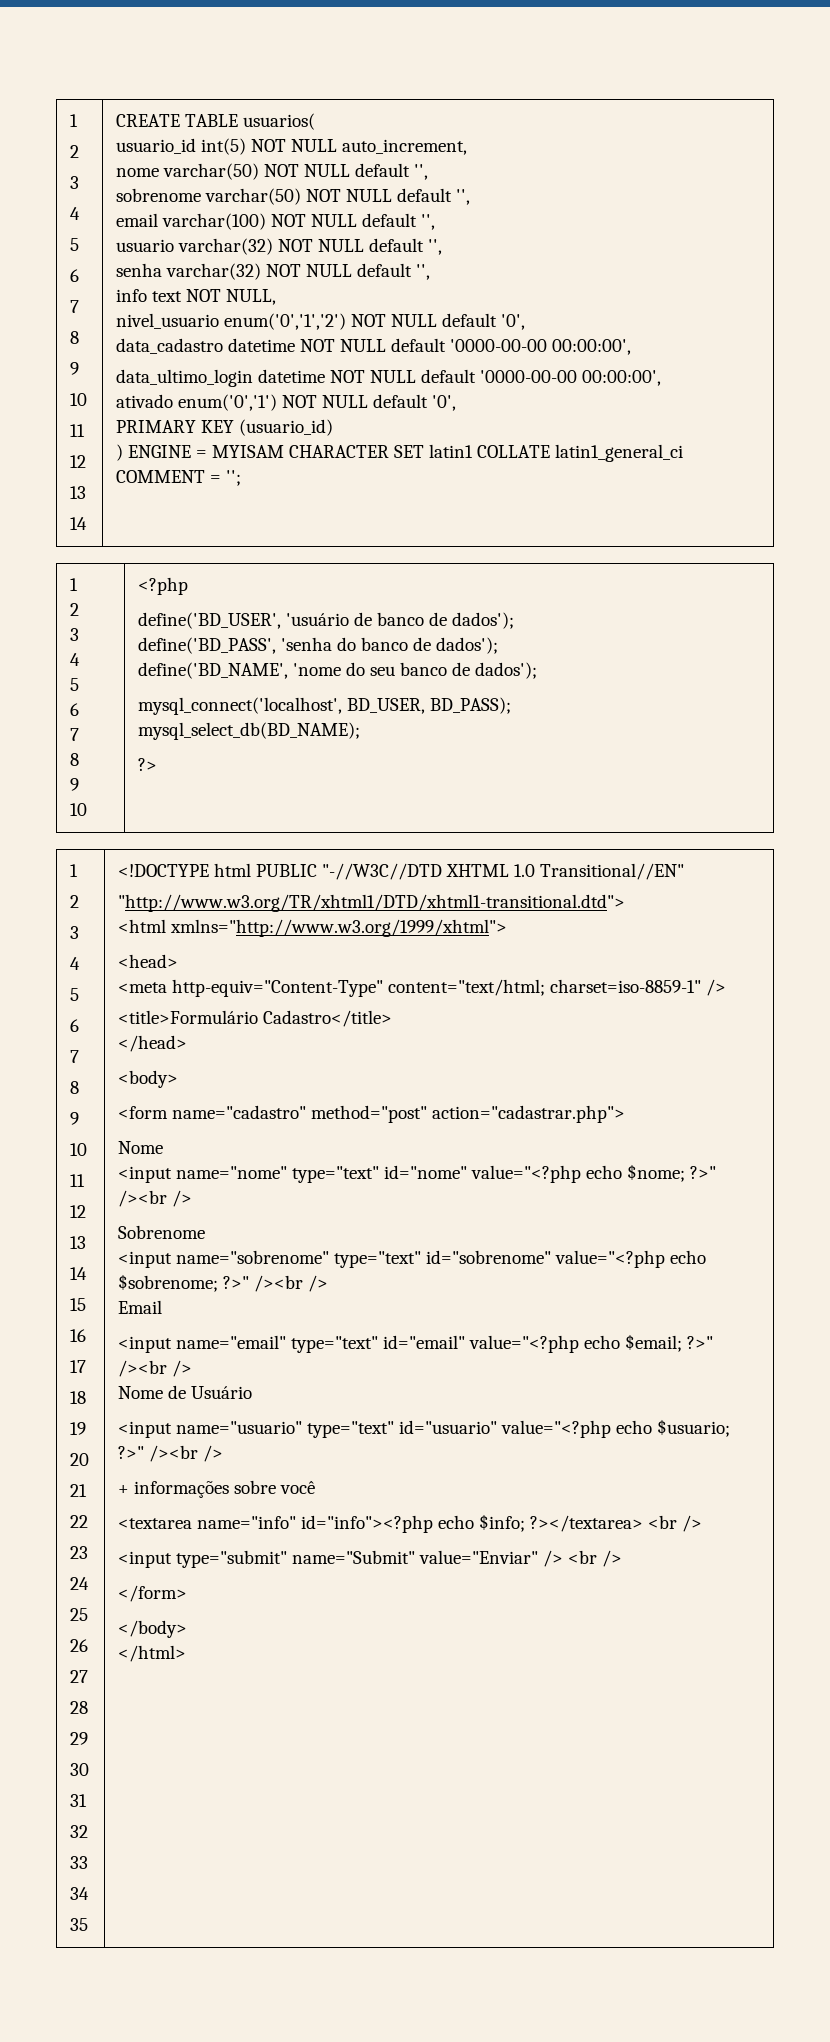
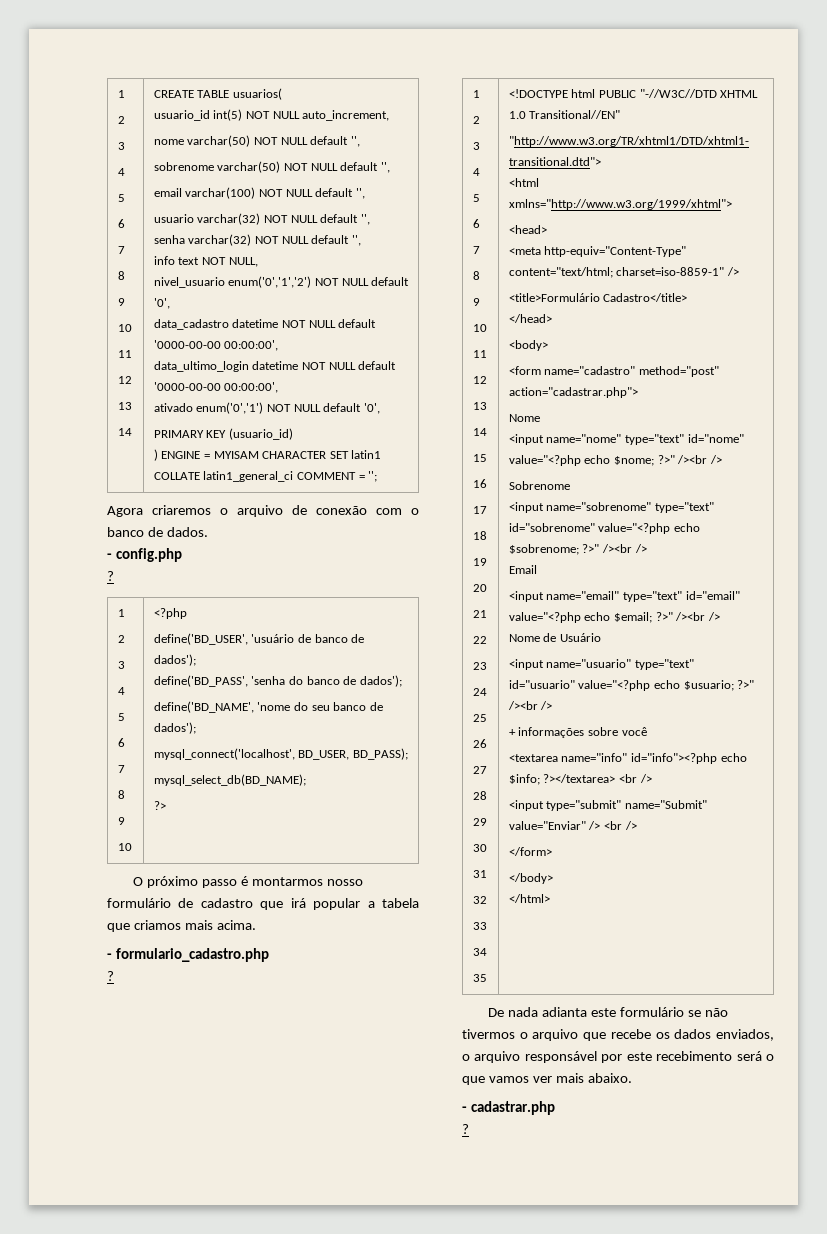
(242, 478) none -> [107,505,419,517] [107,527,208,537] [107,548,182,562] [107,571,114,581] // Agora criaremos o arquivo de conexão com o banco de dados. // - config.php // ?
(158, 764) none -> [133,876,363,888] [107,898,420,910] [107,920,256,932] [107,948,269,962] [107,971,114,981] // O próximo passo é montarmos nosso formulário de cadastro que irá popular a tabela que criamos mais acima. // - formulario_cadastro.php // ?
(187, 1653) none -> [488,1007,728,1017] [462,1029,774,1041] [462,1051,774,1063] [462,1073,632,1085] [462,1101,555,1115] [462,1124,469,1134] // De nada adianta este formulário se não tivermos o arquivo que recebe os dados enviados, o arquivo responsável por este recebimento será o que vamos ver mais abaixo. // - cadastrar.php // ?

